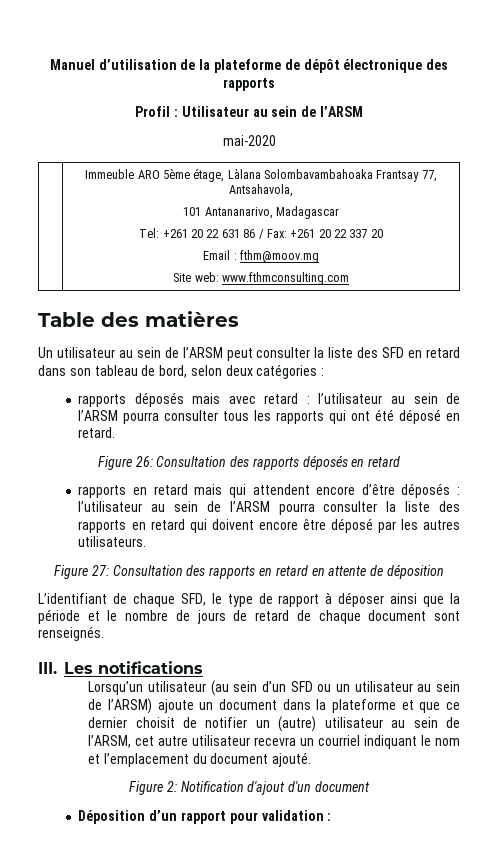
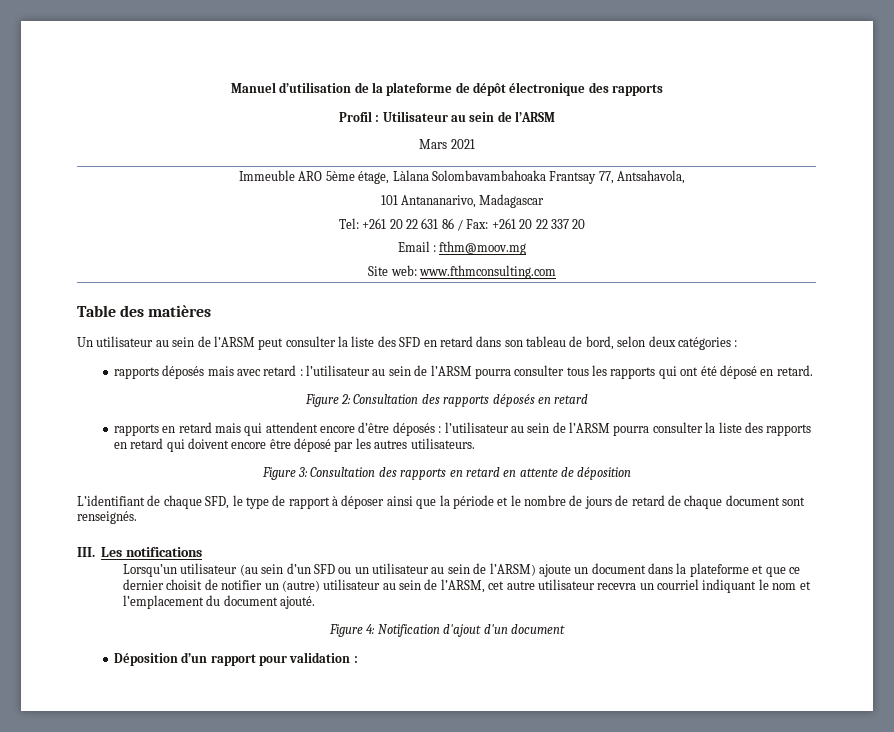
[222,135,276,146] mai-2020 -> [419,139,475,149] Mars 2021
[135,456,153,467] 26: -> [341,394,352,404] 2:
[91,565,109,576] 27: -> [298,467,308,477] 3:
[166,781,177,792] 2: -> [366,624,376,634] 4:

